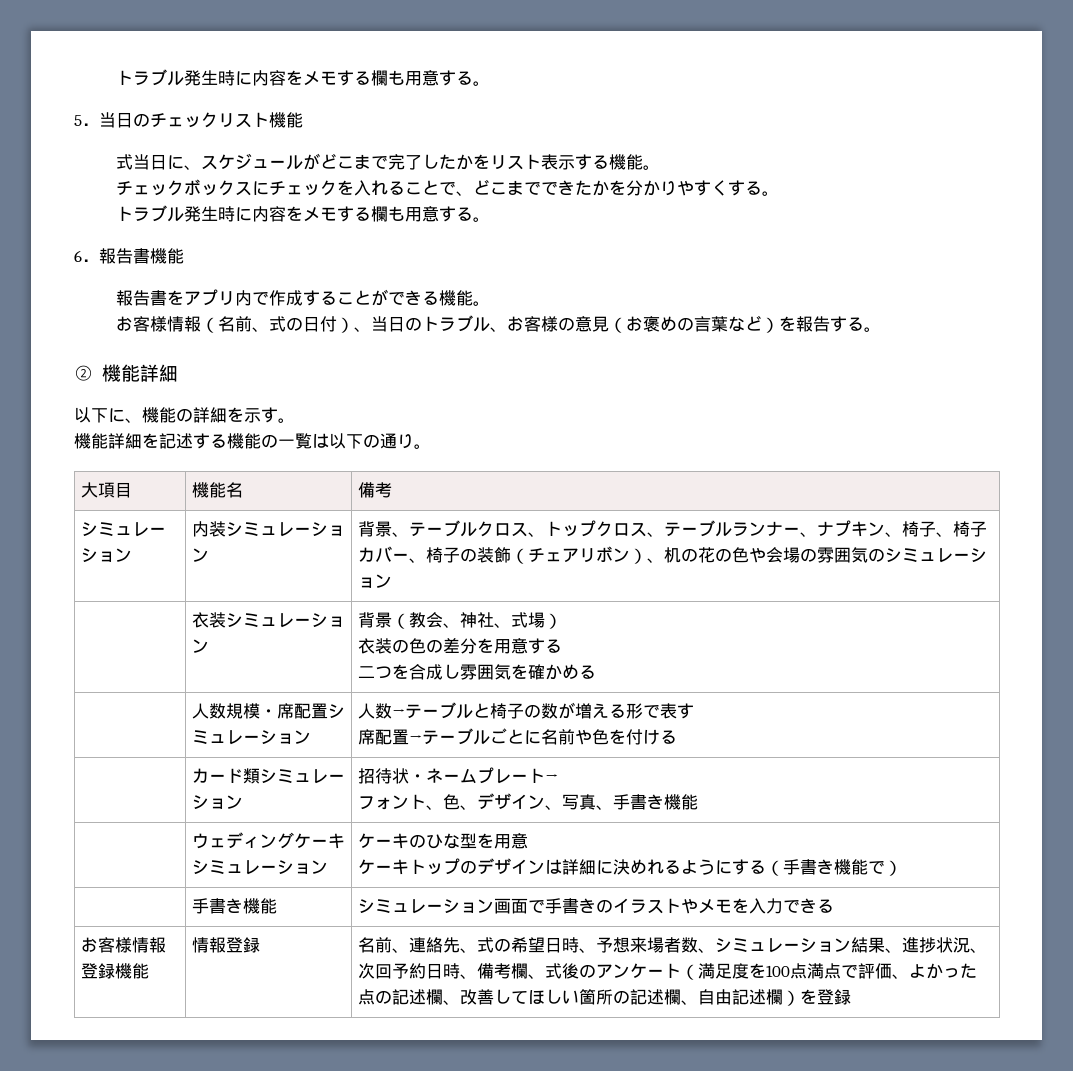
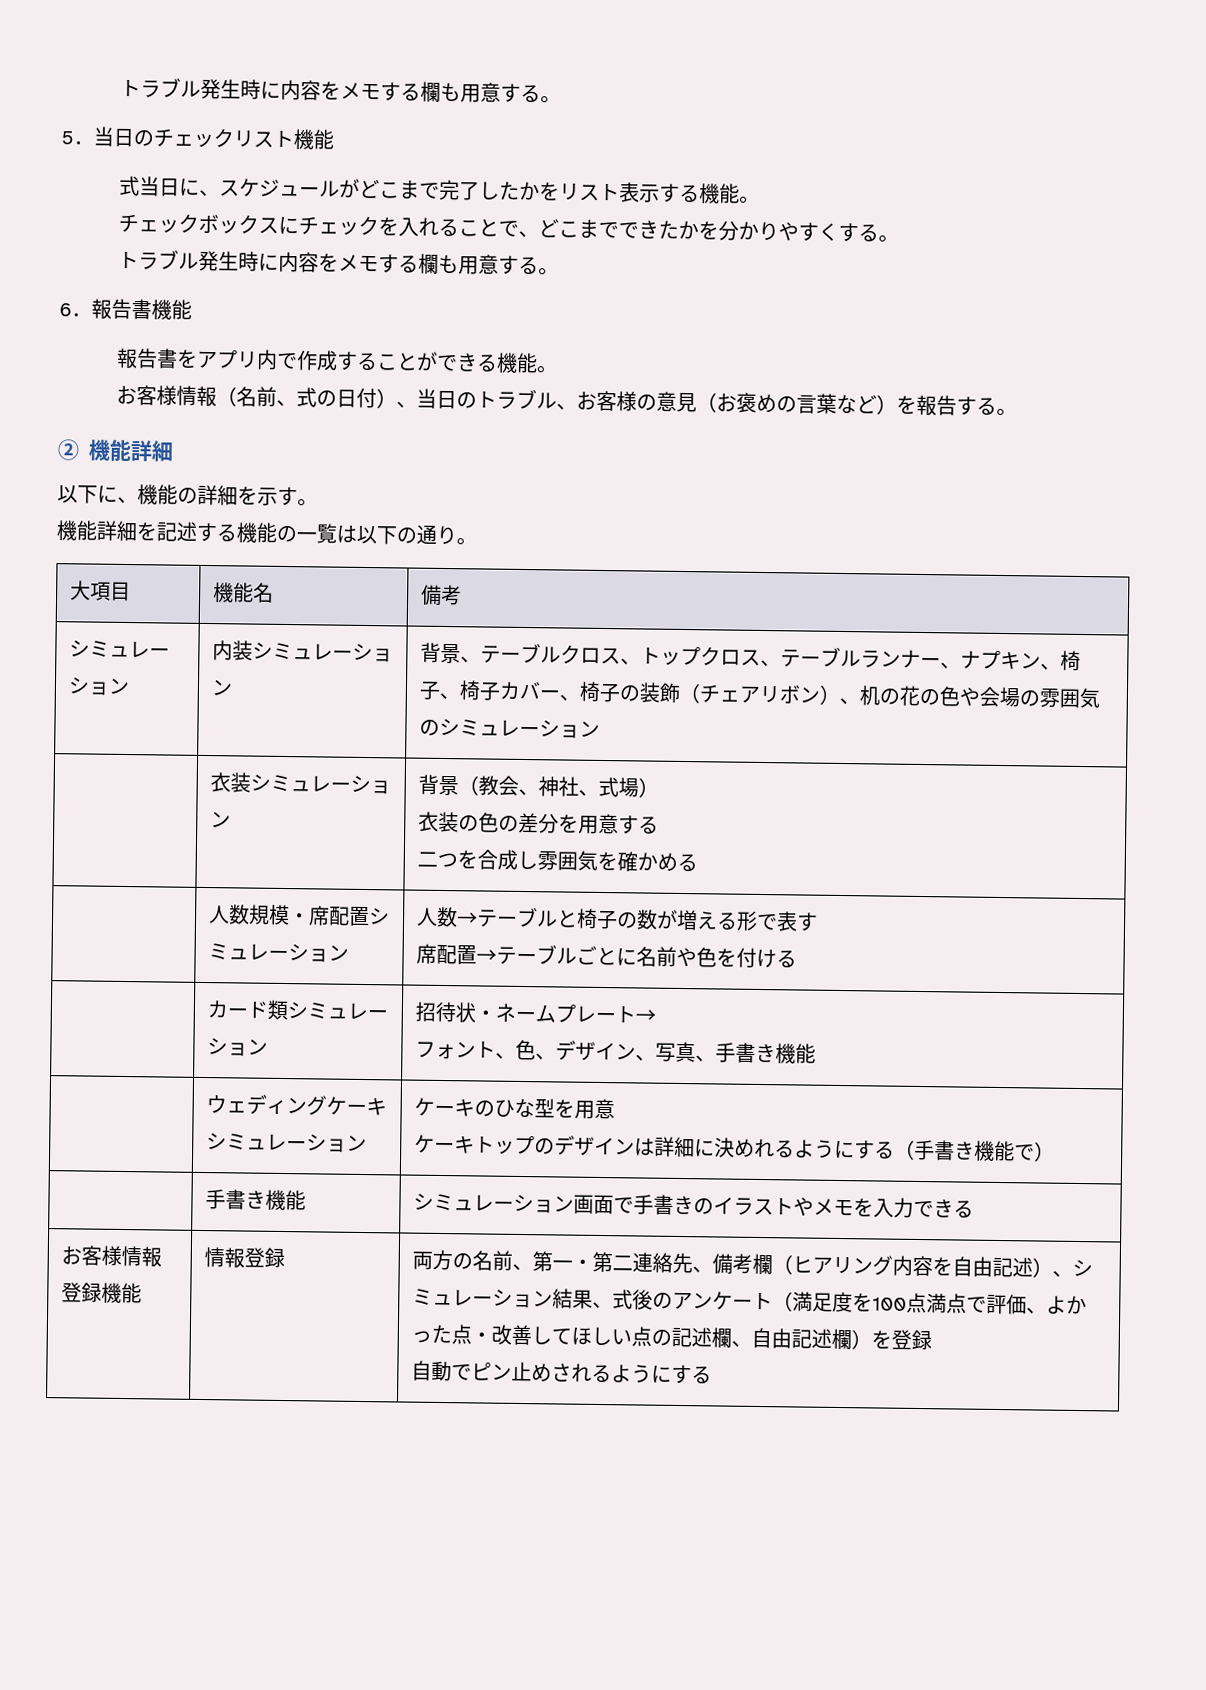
[357,937,698,953] 名前、連絡先、式の希望日時、予想来場者数 -> [412,1249,1054,1278] 両方の名前、第一・第二連絡先、備考欄（ヒアリング内容を自由記述）
[901,937,987,953] [357,963,545,979] 進捗状況、次回予約日時、備考欄、 -> (614, 1305) none
[374,989,460,1005] の記述欄、 -> [471,1332,493,1343] ・
[578,989,613,1005] 箇所 -> [631,1326,653,1347] 点
(851, 997) none -> [411,1360,713,1385] // 自動でピン止めされるようにする

